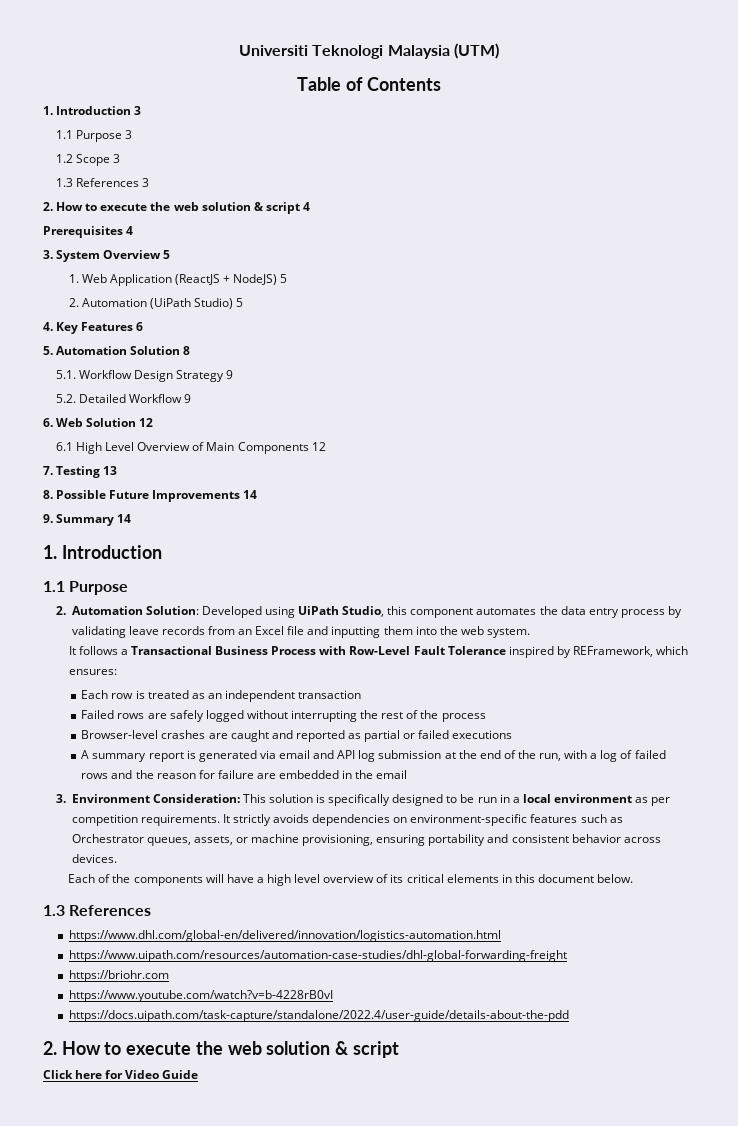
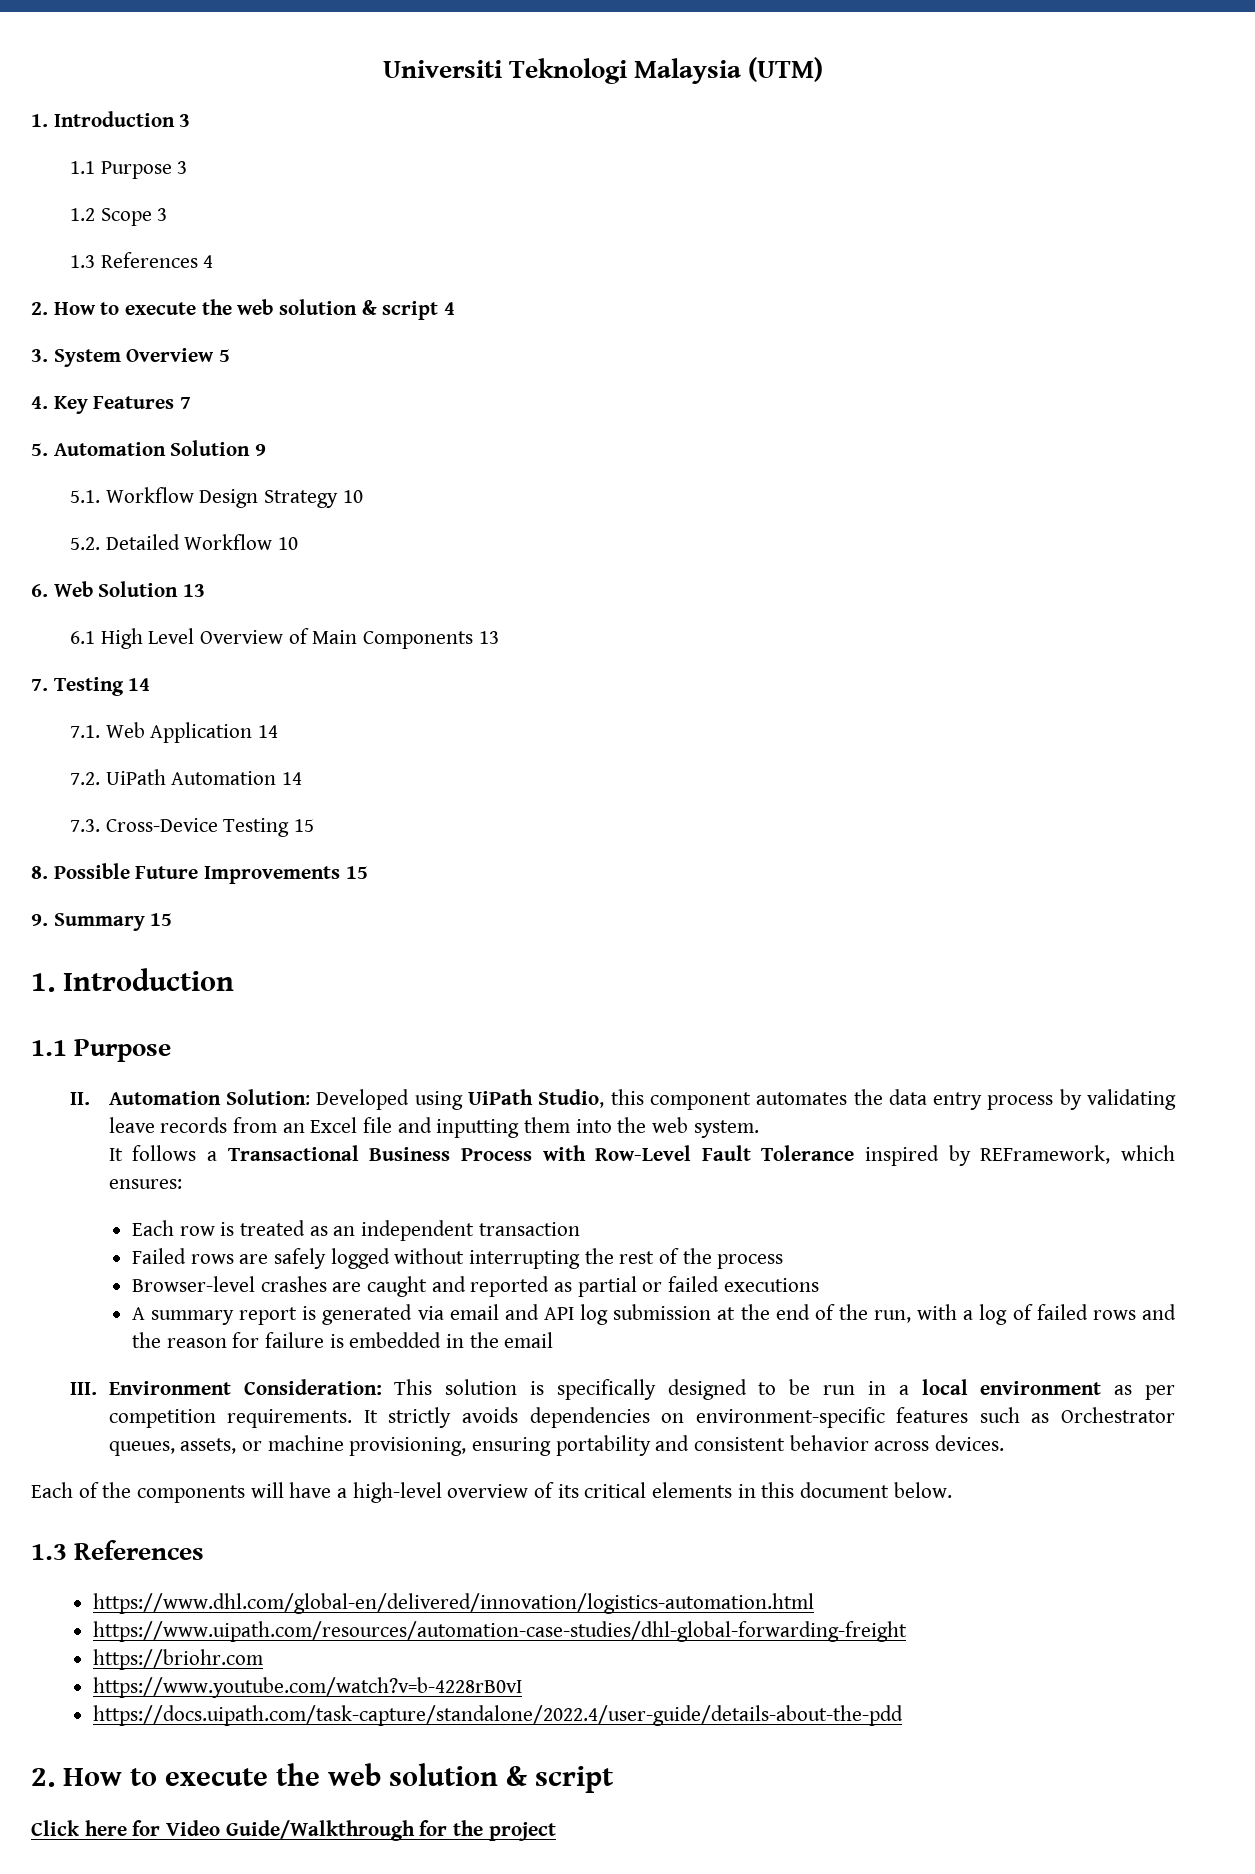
[297,77,441,91] // Table of Contents -> (824, 69) none
[142,178,150,187] 3 -> [203,255,214,268] 4
[43,226,134,238] // Prerequisites 4 -> (456, 308) none
[68,274,288,286] [68,298,244,309] // 1. Web Application (ReactJS + NodeJS) 5 // 2. Automation (UiPath Studio) 5 -> (231, 355) none
[136,322,144,331] 6 -> [180,397,192,409] 7
[183,346,191,355] 8 -> [255,444,267,456] 9
[226,370,234,379] 9 -> [342,490,363,503] 10
[184,394,192,403] 9 -> [277,537,298,550] 10
[139,418,154,427] 12 -> [183,584,206,597] 13
[311,442,326,451] 12 -> [478,631,499,644] 13
[103,466,118,475] 13 -> [128,678,151,691] [69,722,278,743] [69,769,302,785] [69,818,314,837] 14 // 7.1. Web Application 14 // 7.2. UiPath Automation 14 // 7.3. Cross-Device Testing 15
[243,490,258,499] 14 -> [345,866,368,879] 15
[117,514,132,523] 14 -> [150,913,173,926] 15
[55,606,66,615] 2. -> [69,1092,90,1105] II.
[257,773,277,779] are -> [329,1334,344,1348] is
[55,794,66,803] 3. -> [69,1382,97,1395] III.
[266,874,321,886] high level -> [352,1482,442,1503] high-level
[162,1070,199,1079] Guide -> [225,1820,556,1841] Guide/Walkthrough for the project

